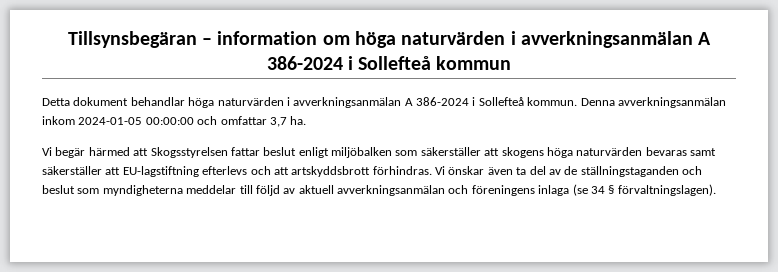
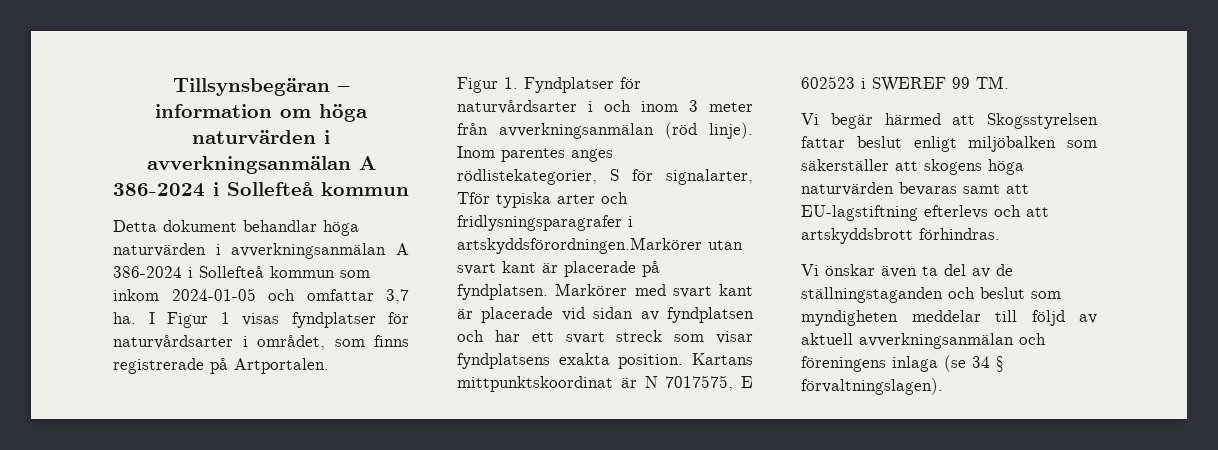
[527,97,726,108] kommun. Denna avverkningsanmälan -> [270,266,370,278] kommun som
[145,117,194,125] 00:00:00 -> (256, 294) none
(307, 120) none -> [148,312,409,328] [113,335,409,350] [113,358,329,374] [457,77,641,93] [457,100,753,114] [457,122,753,139] [457,146,613,162] [457,169,753,185] [457,192,628,208] [457,215,633,231] [457,237,743,254] [457,261,660,277] [457,283,753,300] [457,307,754,323] [457,330,753,344] [457,353,753,369] [457,375,753,392] [801,76,1009,92] I Figur 1 visas fyndplatser för naturvårdsarter i området, som finns registrerade på Artportalen. // Figur 1. Fyndplatser för naturvårdsarter i och inom 3 meter från avverkningsanmälan (röd linje). Inom parentes anges rödlistekategorier, S för signalarter, Tför typiska arter och fridlysningsparagrafer i artskyddsförordningen.Markörer utan svart kant är placerade på fyndplatsen. Markörer med svart kant är placerade vid sidan av fyndplatsen och har ett svart streck som visar fyndplatsens exakta position. Kartans mittpunktskoordinat är N 7017575, E 602523 i SWEREF 99 TM.
[42,166,102,175] säkerställer -> (1000, 189) none
(432, 170) none -> (1000, 234) //
[102,185,183,196] myndigheterna -> [801,310,898,326] myndigheten

